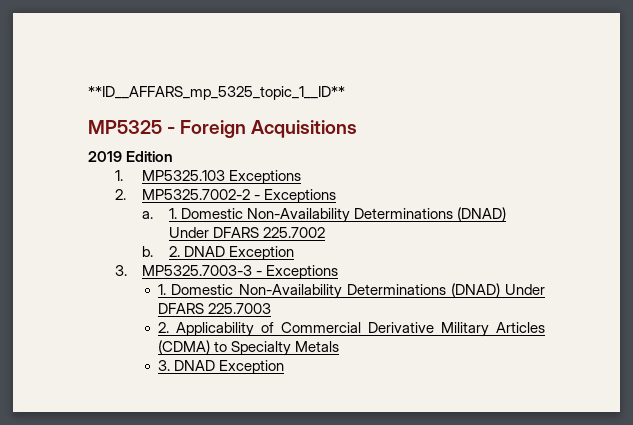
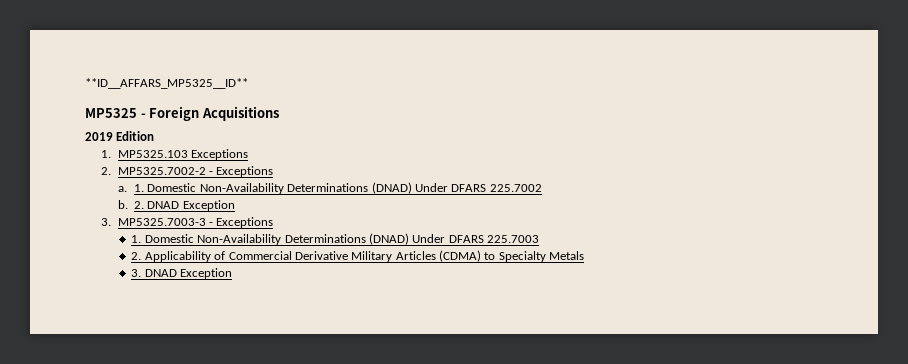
[88,86,345,100] **ID__AFFARS_mp_5325_topic_1__ID** -> [85,78,248,89] **ID__AFFARS_MP5325__ID**

